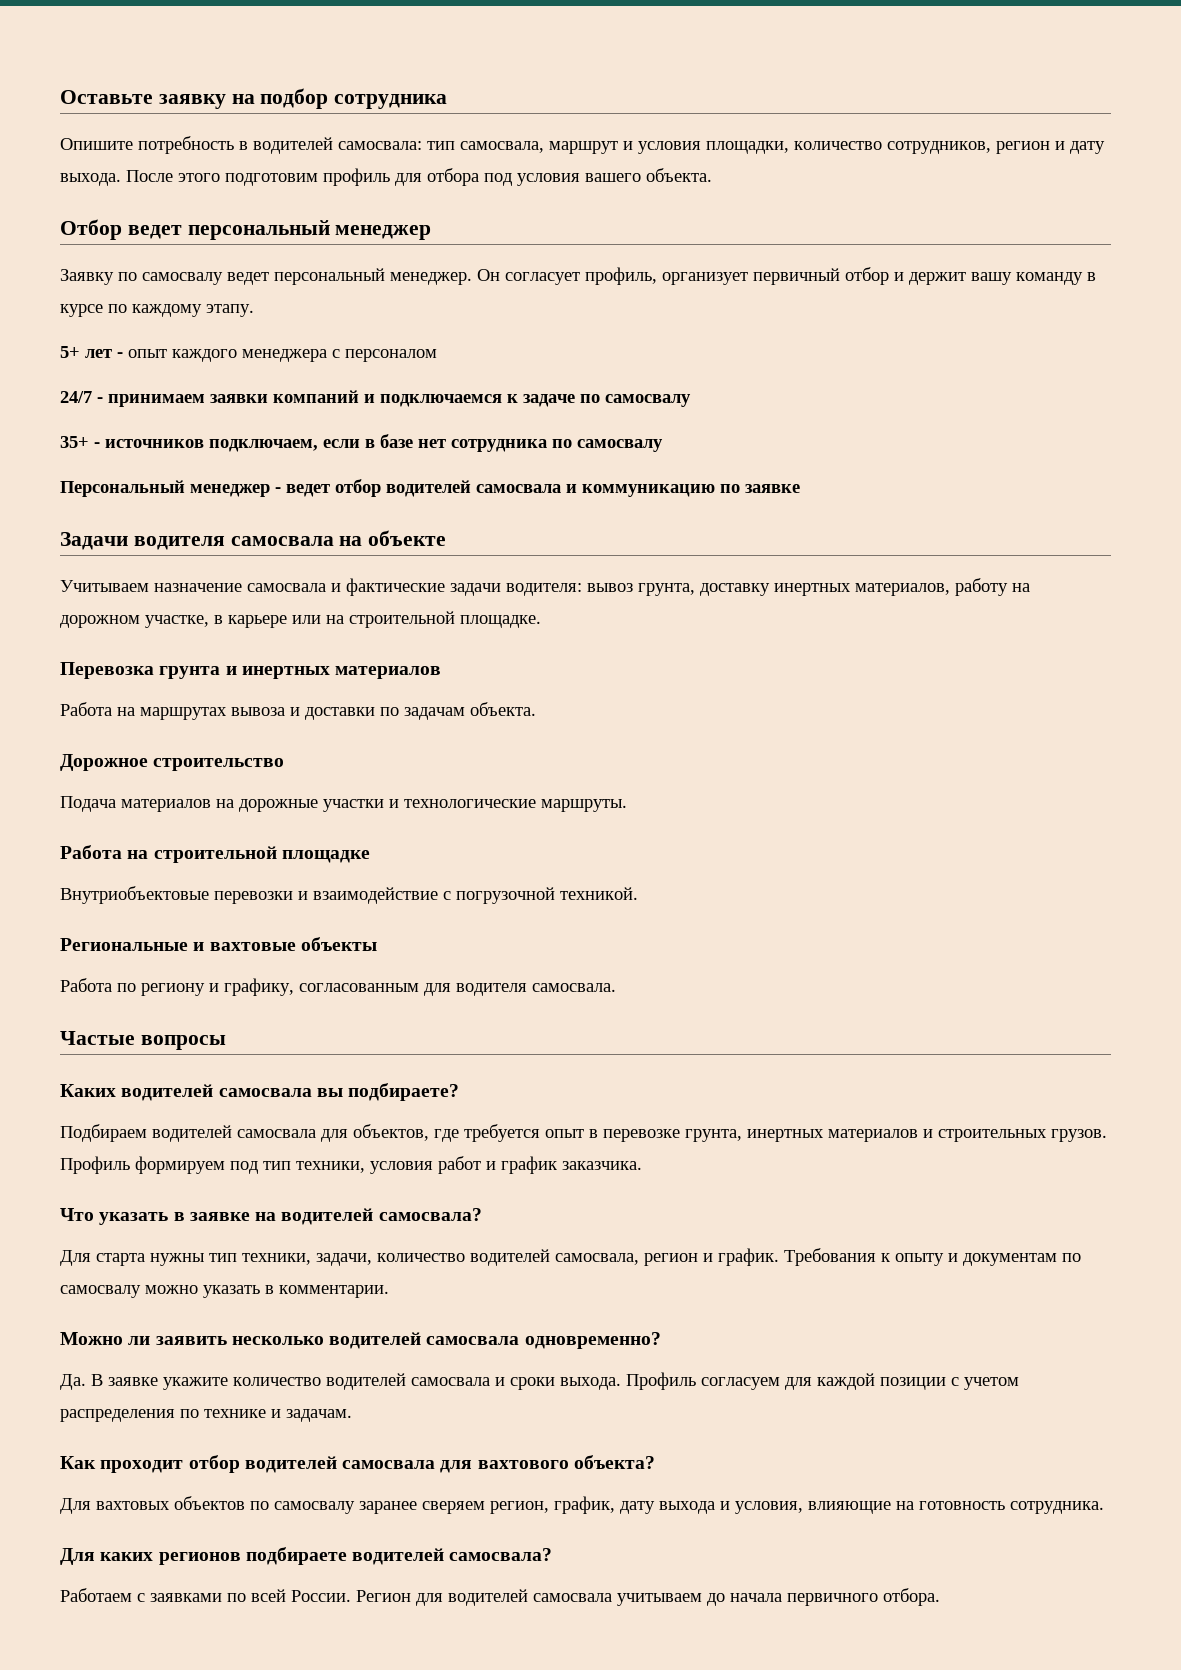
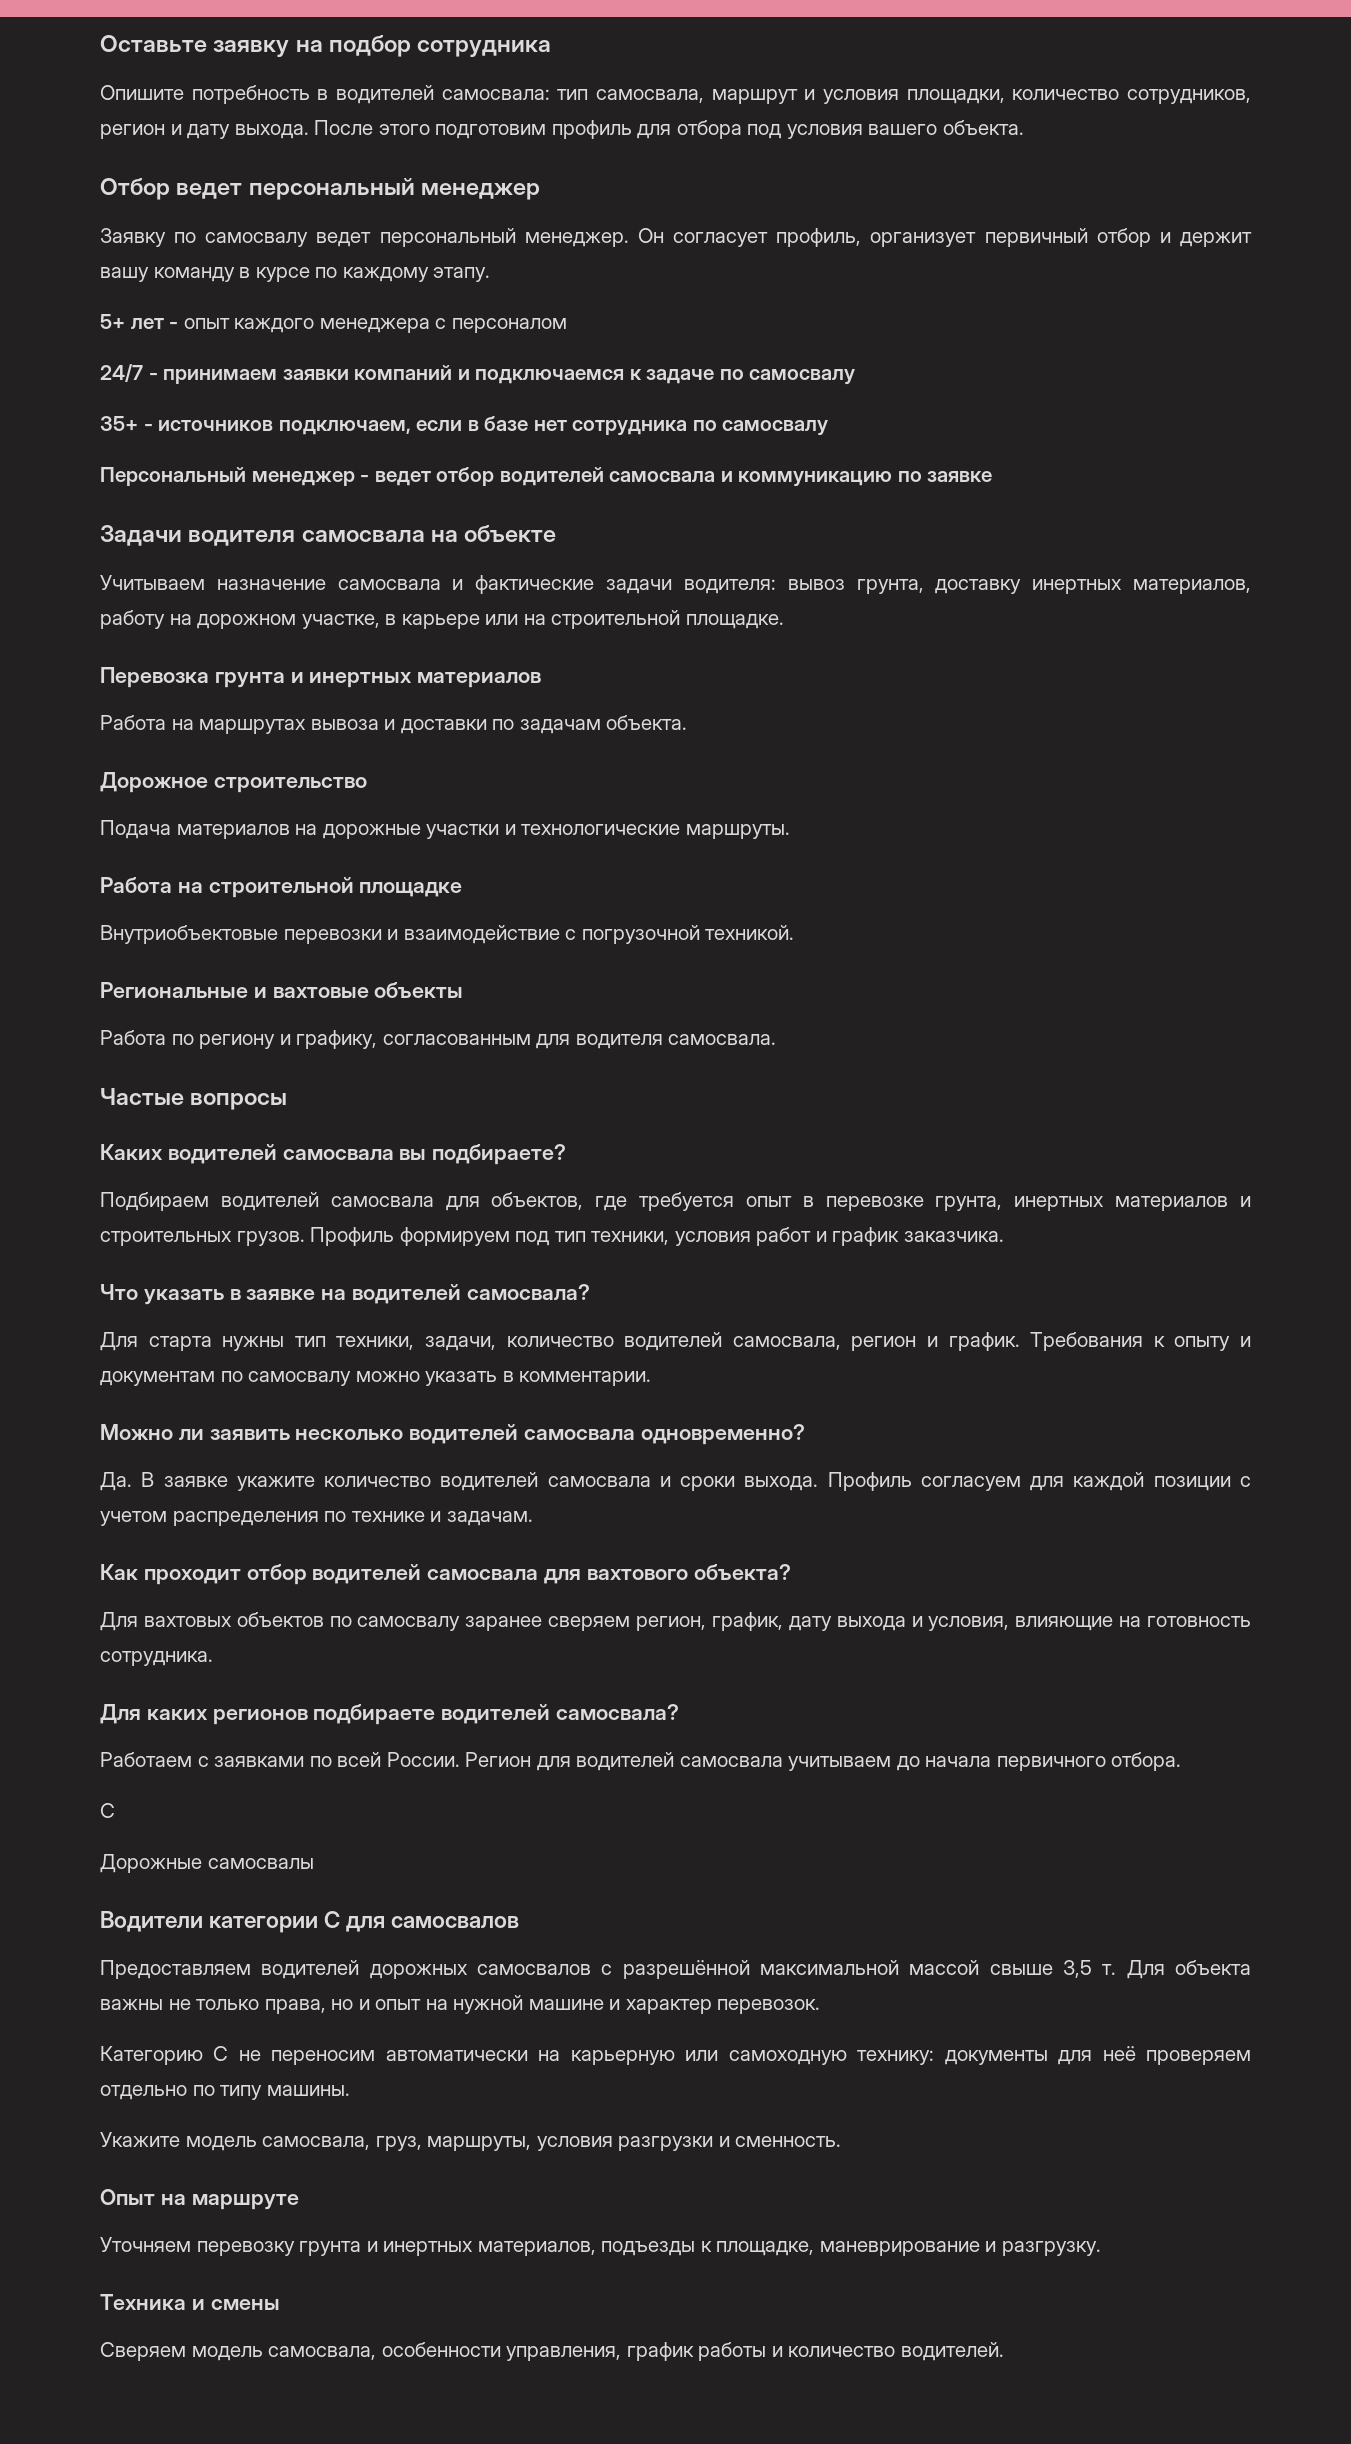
(940, 1597) none -> [100,1803,115,1818] [100,1854,314,1873] [100,1911,520,1933] [100,1960,1251,1979] [100,1995,821,2014] [100,2046,1251,2065] [100,2085,350,2100] [100,2132,842,2151] [100,2189,299,2210] [100,2237,1101,2256] [100,2294,280,2310] [100,2342,1004,2361] // C // Дорожные самосвалы // Водители категории C для самосвалов // Предоставляем водителей дорожных самосвалов с разрешённой максимальной массой свыше 3,5 т. Для объекта важны не только права, но и опыт на нужной машине и характер перевозок. // Категорию C не переносим автоматически на карьерную или самоходную технику: документы для неё проверяем отдельно по типу машины. // Укажите модель самосвала, груз, маршруты, условия разгрузки и сменность. // Опыт на маршруте // Уточняем перевозку грунта и инертных материалов, подъезды к площадке, маневрирование и разгрузку. // Техника и смены // Сверяем модель самосвала, особенности управления, график работы и количество водителей.

